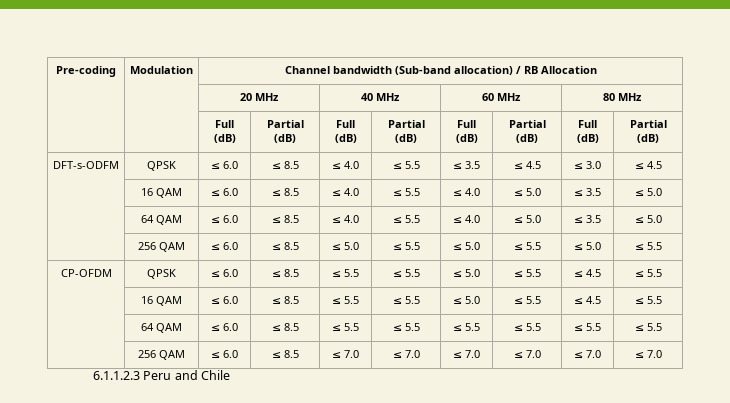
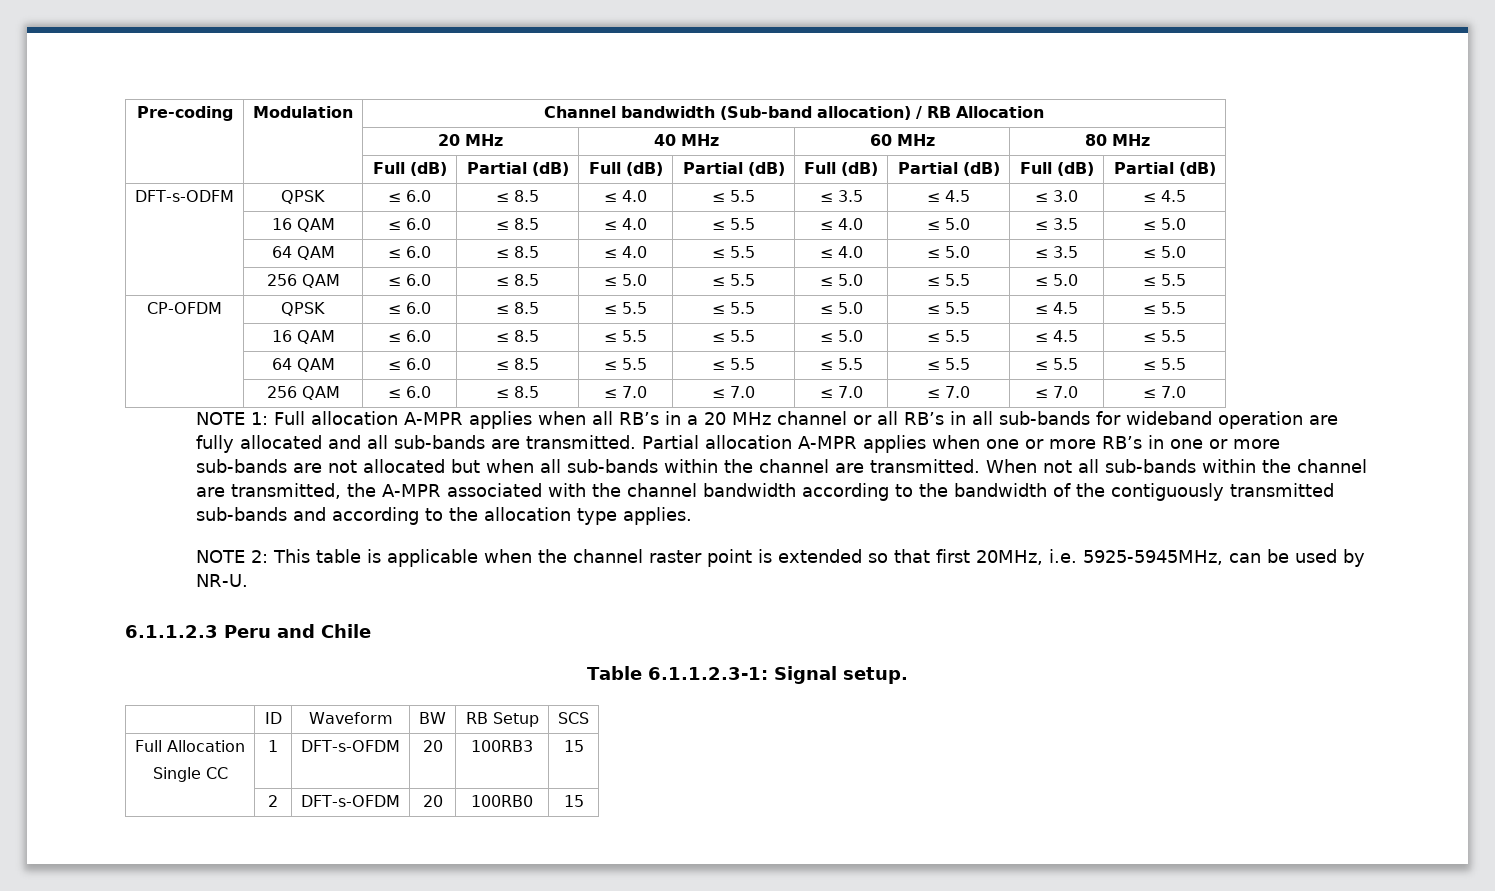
[92,370,231,380] 6.1.1.2.3 Peru and Chile -> [195,411,1338,429] [195,435,1280,453] [195,459,1367,473] [195,483,1334,501] [195,507,692,525] [195,549,1365,567] [195,574,248,587] [125,624,371,638] [587,666,908,684] [264,712,282,724] [308,712,393,724] [419,712,446,724] [465,712,539,727] [558,712,589,724] [135,740,245,752] [152,767,228,782] [268,740,278,752] [301,740,401,752] [422,740,443,752] [471,740,533,752] [563,740,584,752] [268,795,278,807] [301,795,401,807] [422,795,443,807] [471,795,533,807] [563,795,584,807] NOTE 1: Full allocation A-MPR applies when all RB’s in a 20 MHz channel or all RB’s in all sub-bands for wideband operation are fully allocated and all sub-bands are transmitted. Partial allocation A-MPR applies when one or more RB’s in one or more sub-bands are not allocated but when all sub-bands within the channel are transmitted. When not all sub-bands within the channel are transmitted, the A-MPR associated with the channel bandwidth according to the bandwidth of the contiguously transmitted sub-bands and according to the allocation type applies. // NOTE 2: This table is applicable when the channel raster point is extended so that first 20MHz, i.e. 5925-5945MHz, can be used by NR-U. // 6.1.1.2.3 Peru and Chile // Table 6.1.1.2.3-1: Signal setup. // | ID | Waveform | BW | RB Setup | SCS // Full Allocation // Single CC | 1 | DFT-s-OFDM | 20 | 100RB3 | 15 // | 2 | DFT-s-OFDM | 20 | 100RB0 | 15

